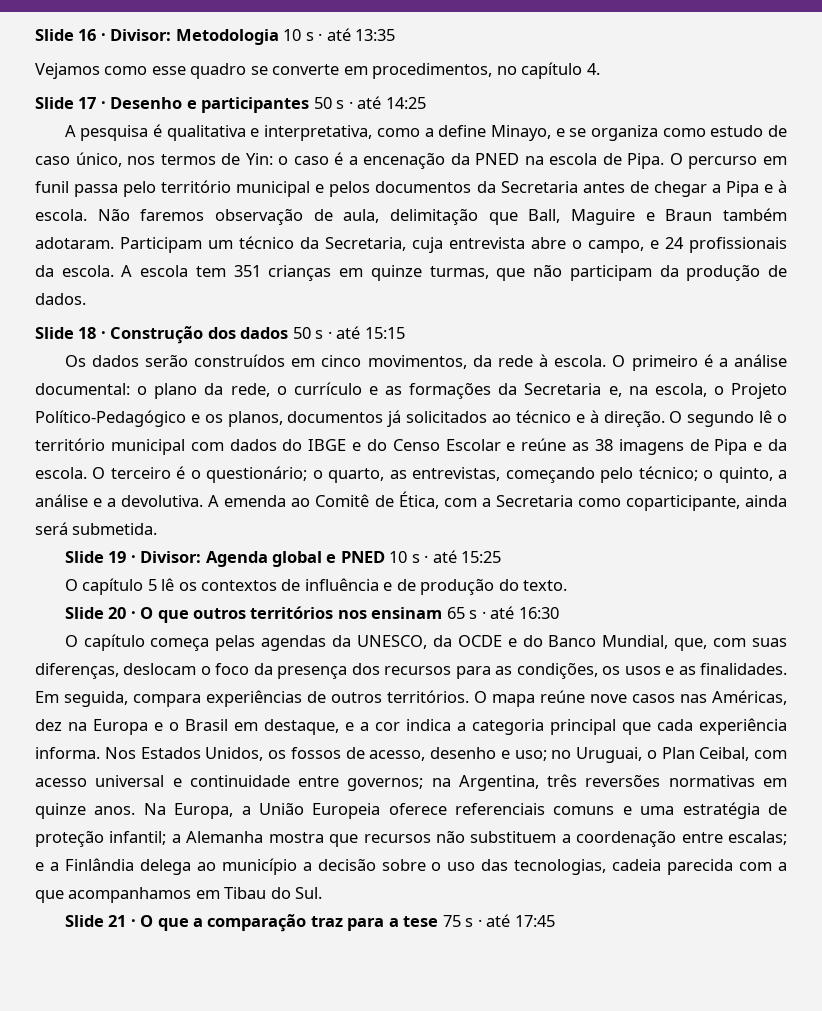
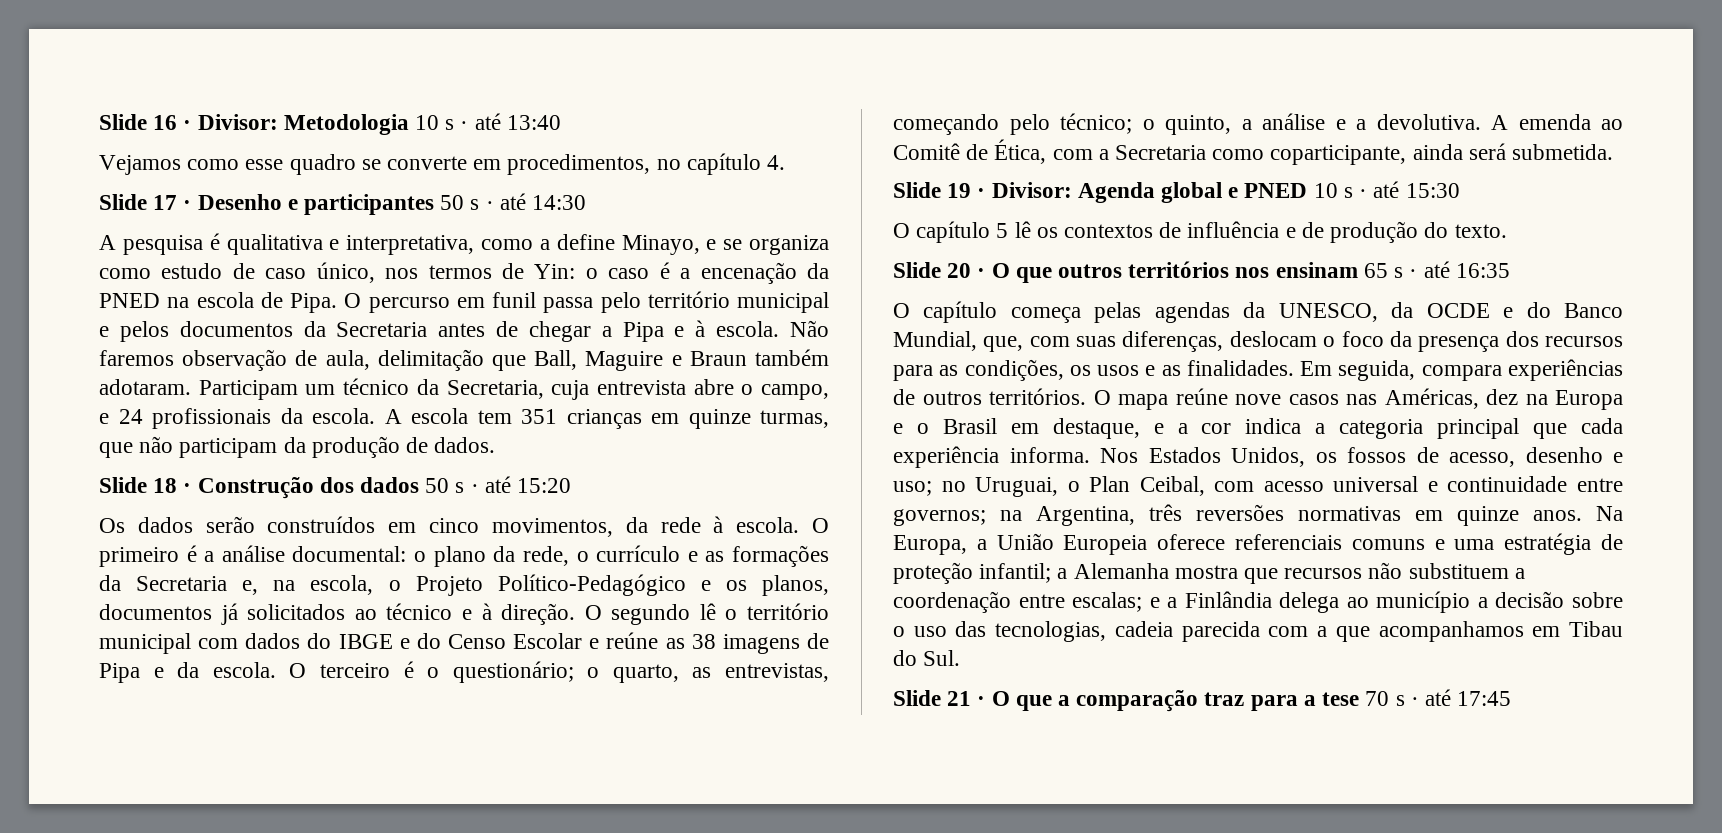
[355,29,396,41] 13:35 -> [506,115,561,130] 13:40
[385,97,426,109] 14:25 -> [532,195,587,210] 14:30
[364,327,405,339] 15:15 -> [517,478,572,493] 15:20
[461,551,502,563] 15:25 -> [1405,183,1460,198] 15:30
[518,607,559,619] 16:30 -> [1455,263,1510,278] 16:35
[442,915,461,927] 75 -> [1365,691,1390,706] 70

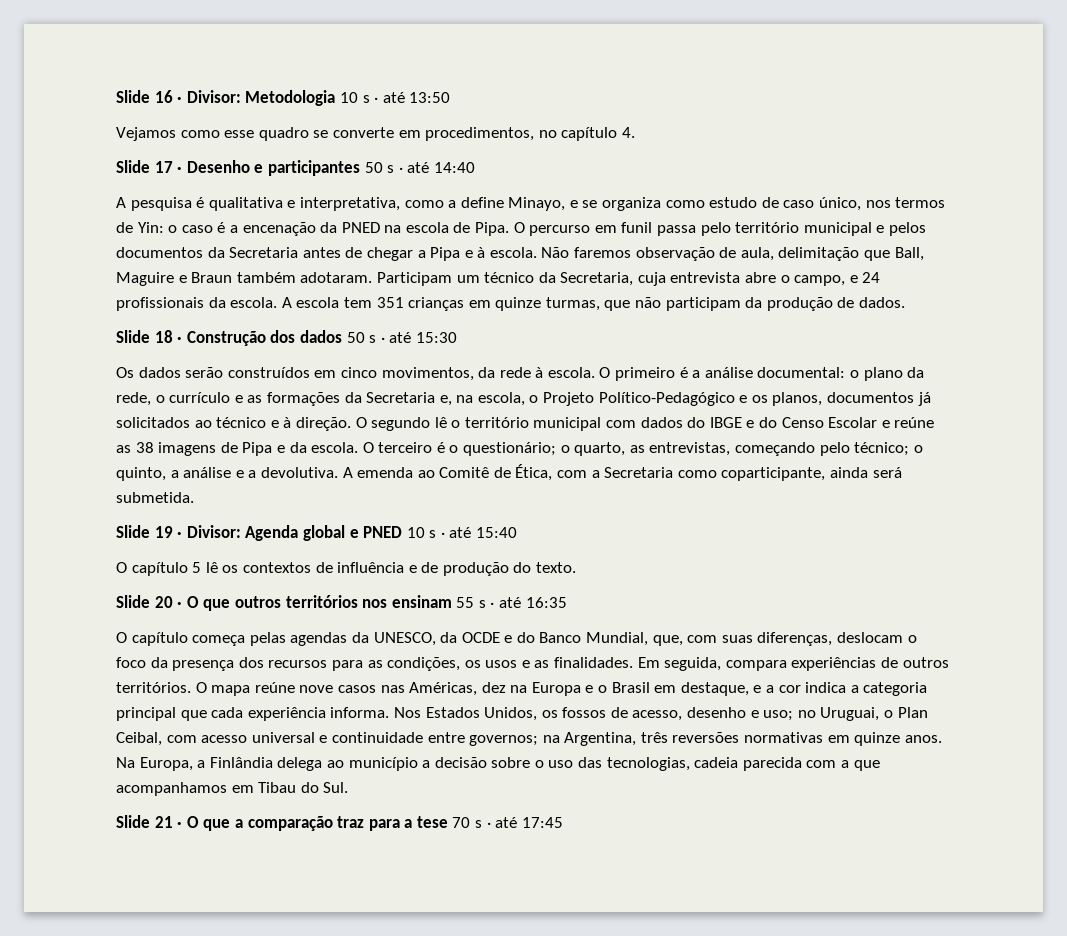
[506,115,561,130] 13:40 -> [409,92,451,103] 13:50
[532,195,587,210] 14:30 -> [433,162,475,173] 14:40
[517,478,572,493] 15:20 -> [415,332,457,343] 15:30
[1405,183,1460,198] 15:30 -> [476,527,518,538] 15:40
[1363,263,1388,278] 65 -> [456,597,475,608] 55
[996,533,1623,555] [893,562,1525,584] [893,591,1178,613] União Europeia oferece referenciais comuns e uma estratégia de proteção infantil; a Alemanha mostra que recursos não substituem a coordenação entre escalas; e a -> (206, 764) none

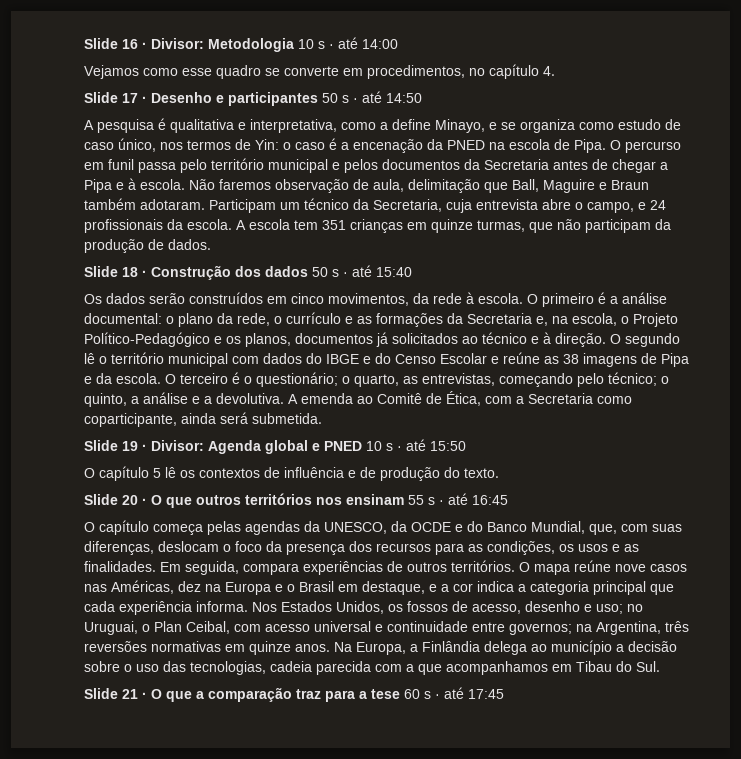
[409,92,451,103] 13:50 -> [362,39,398,49] 14:00
[433,162,475,173] 14:40 -> [386,93,422,103] 14:50
[415,332,457,343] 15:30 -> [376,267,412,277] 15:40
[476,527,518,538] 15:40 -> [430,441,466,451] 15:50
[525,597,567,608] 16:35 -> [472,495,508,505] 16:45
[452,817,471,828] 70 -> [404,689,420,699] 60

